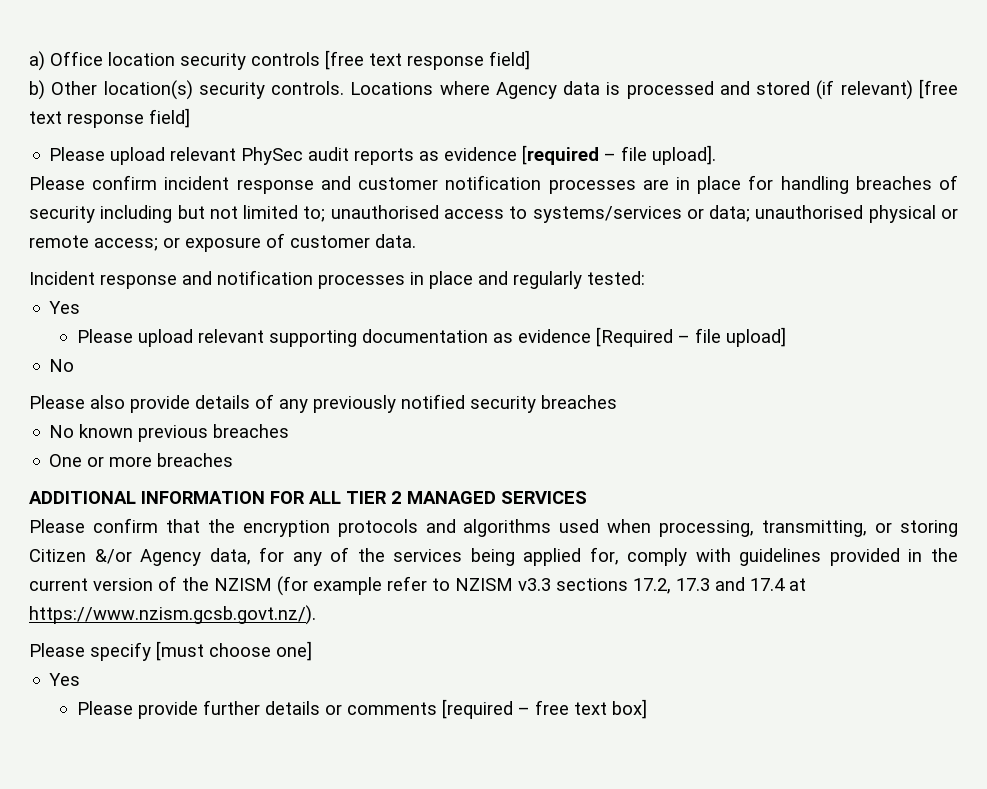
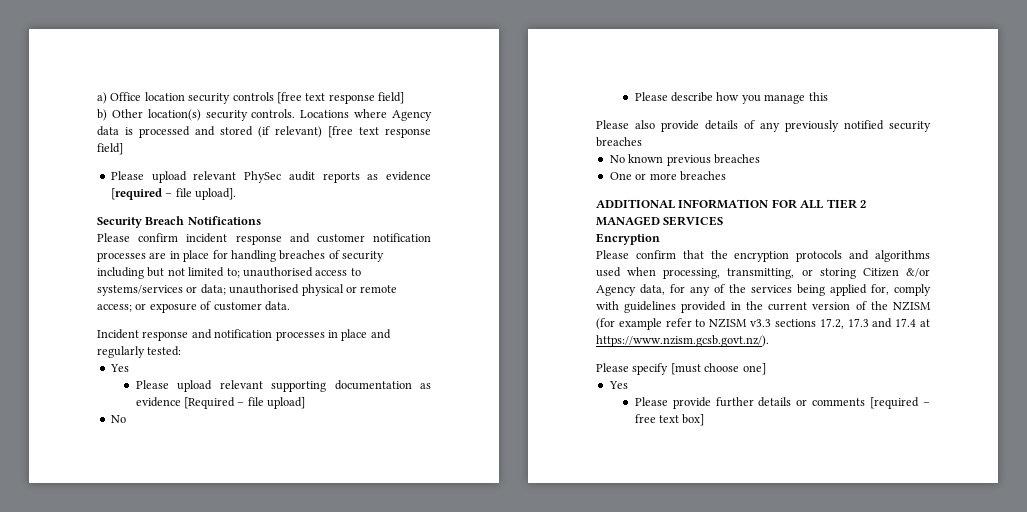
(717, 155) none -> [97,216,261,228] // Security Breach Notifications
(75, 365) none -> [634,92,828,104] // Please describe how you manage this
(587, 497) none -> [596,233,660,245] // Encryption

